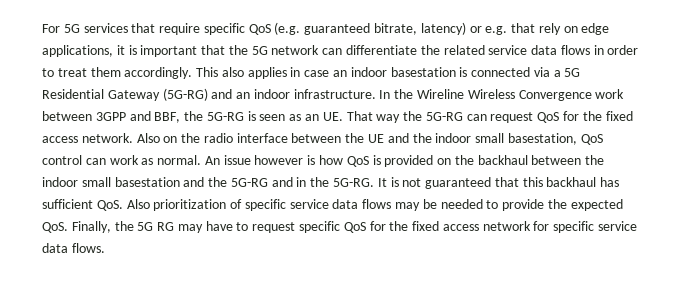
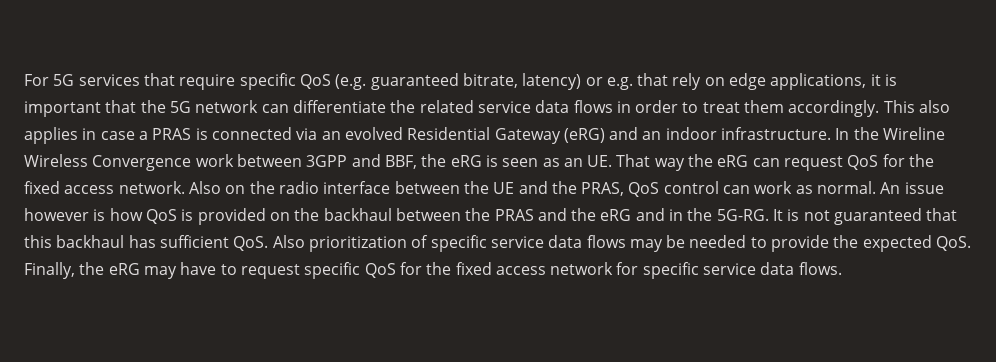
[333,67,456,77] an indoor basestation -> [138,128,192,140] a PRAS
[553,68,581,77] a 5G -> [321,127,403,140] an evolved
[162,88,208,101] (5G-RG) -> [563,128,605,143] (eRG)
[206,112,244,121] 5G-RG -> [450,155,482,167] eRG
[425,112,463,121] 5G-RG -> [717,155,749,167] eRG
[435,133,577,145] indoor small basestation, -> [581,182,625,196] PRAS,
[42,177,268,187] indoor small basestation and the 5G-RG -> [494,208,632,221] PRAS and the eRG
[137,222,175,231] 5G RG -> [108,263,140,275] eRG

